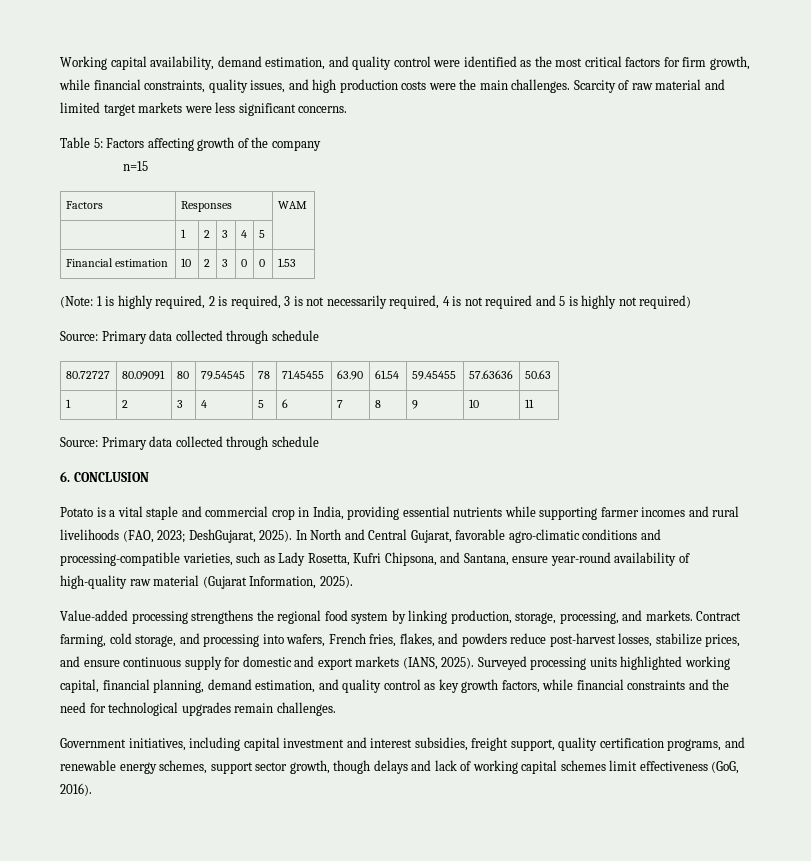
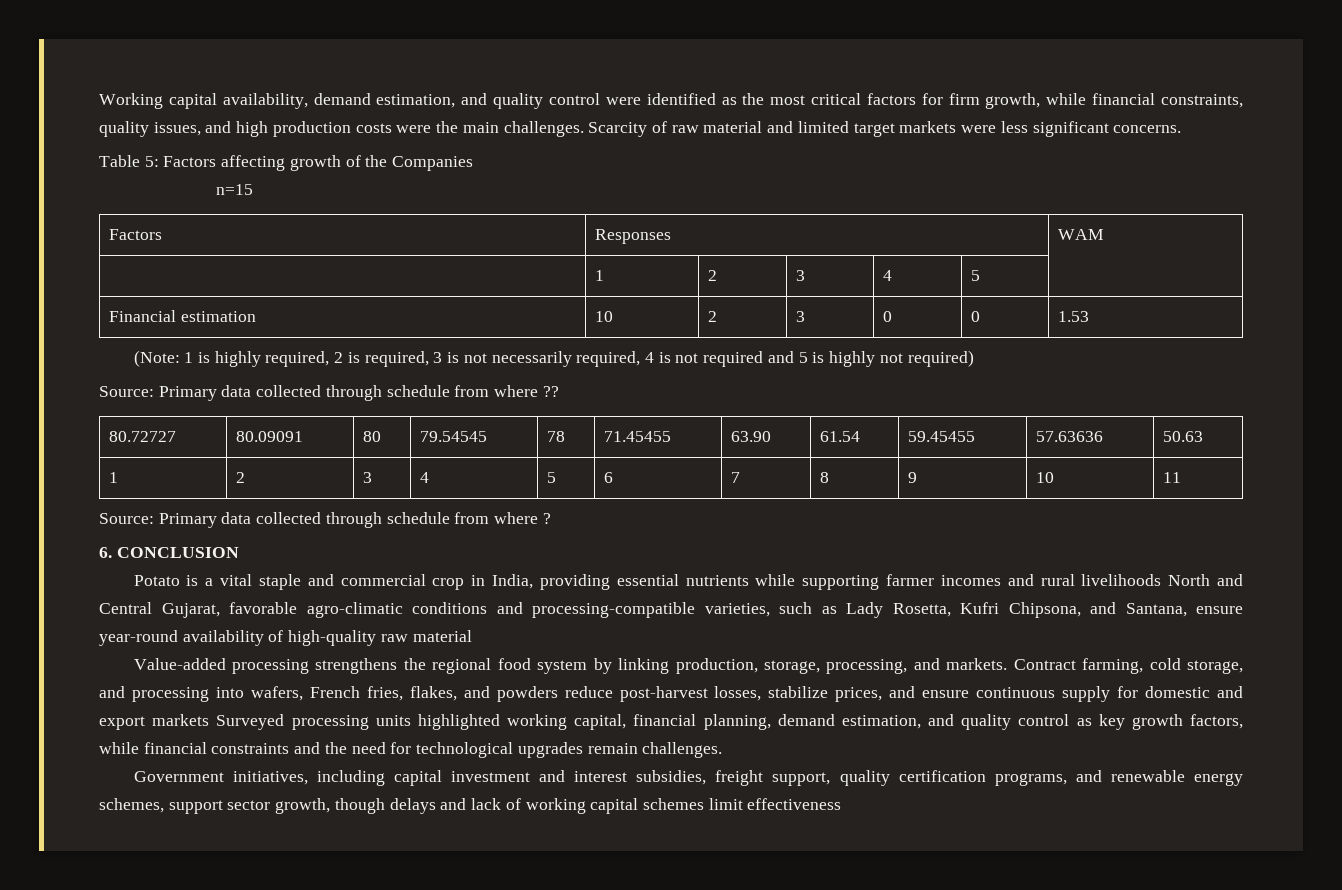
[271,140,321,151] company -> [392,156,474,171] Companies
(319, 335) none -> [454,385,559,397] from where ??
(319, 441) none -> [454,512,551,524] from where ?
[122,529,307,543] (FAO, 2023; DeshGujarat, 2025). In -> (1162, 580) none
[202,576,353,589] (Gujarat Information, 2025). -> (472, 636) none
[402,657,475,670] (IANS, 2025). -> (210, 720) none
[711,761,740,774] [60,783,92,796] (GoG, 2016). -> (842, 804) none

